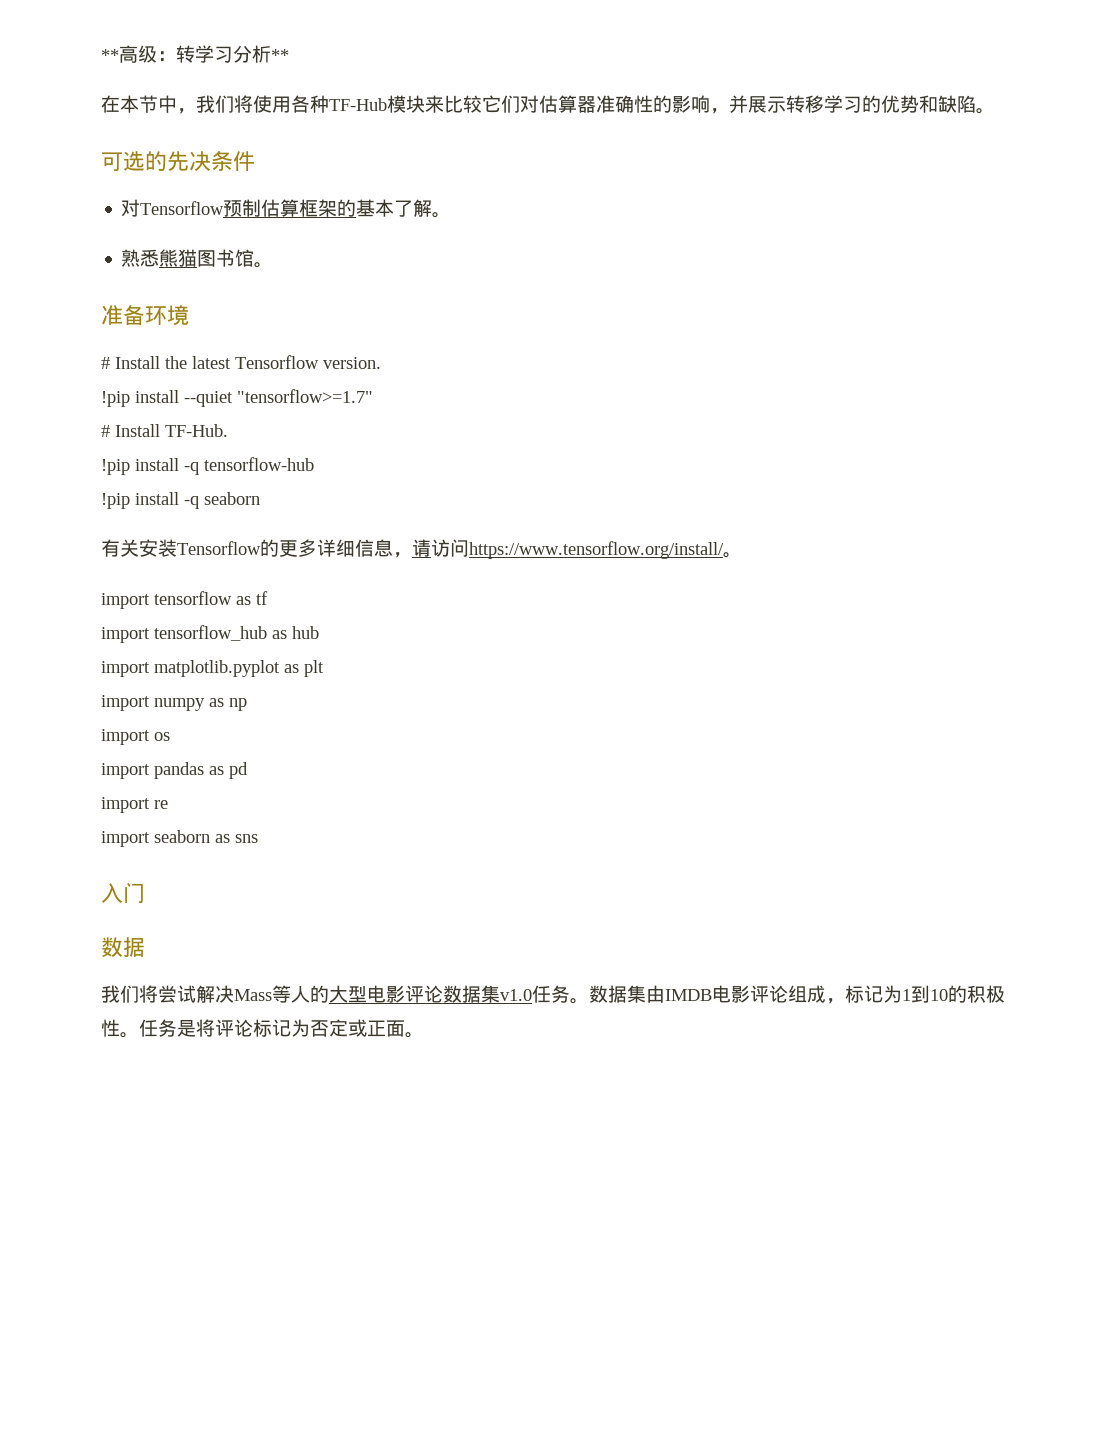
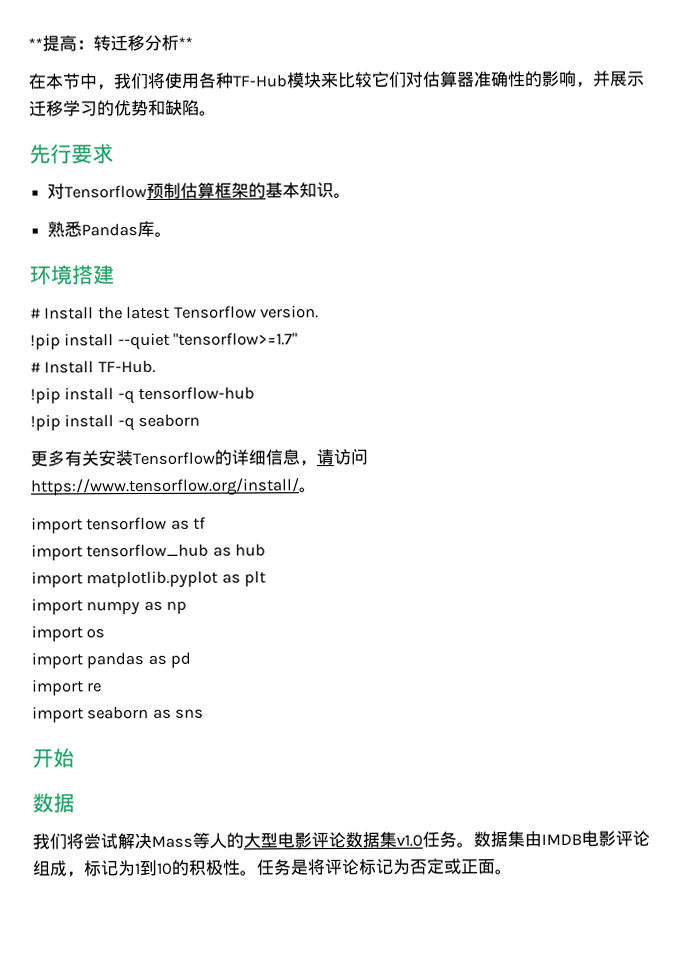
[101,45,233,63] **高级：转学习 -> [28,34,145,52] **提高：转迁移
[786,95,805,113] 转 -> [29,100,47,117] 迁
[101,151,255,171] 可选的先决条件 -> [29,143,114,164] 先行要求
[394,199,433,217] 了解 -> [299,182,335,199] 知识
[159,249,274,268] [101,305,145,326] 熊猫图书馆。 // 准备 -> [81,220,173,238] Pandas库。 //
(189, 315) none -> [71,265,115,285] 搭建
(260, 498) none -> [30,450,65,467] 更多
[279,539,317,557] 更多 -> (232, 457) none
[101,882,145,904] 入门 -> [32,747,75,769] 开始

